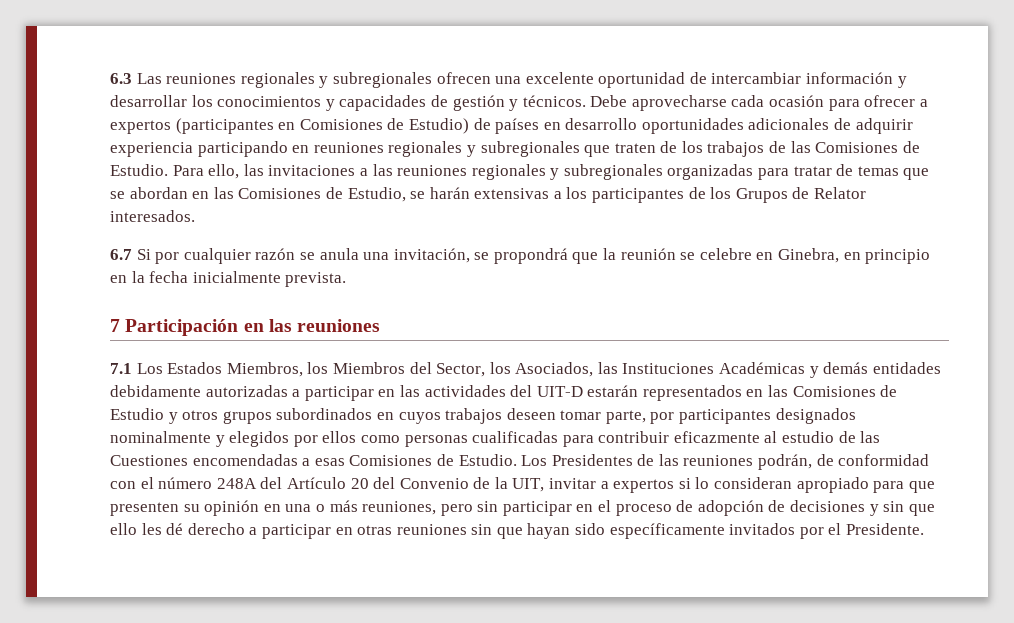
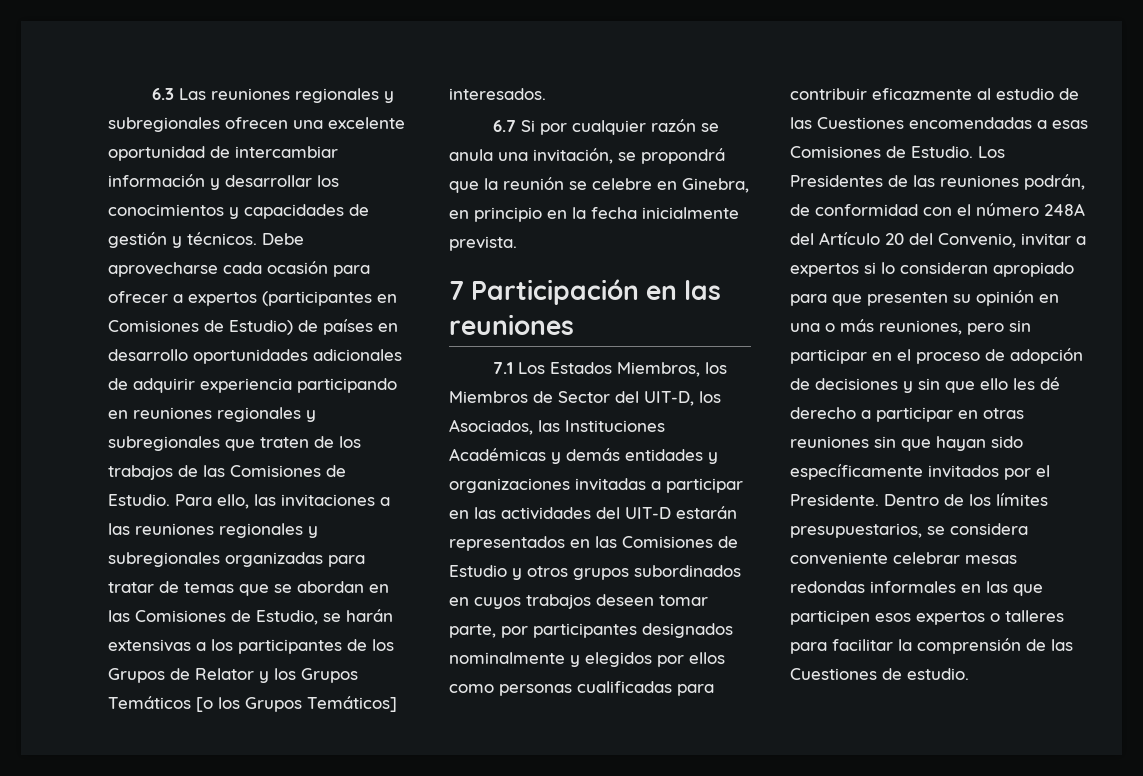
(867, 193) none -> [259,668,358,683] [108,696,397,712] y los Grupos Temáticos [o los Grupos Temáticos]
[409,362,486,377] del Sector, -> [533,391,694,406] de Sector del UIT-D,
[110,385,288,397] debidamente autorizadas -> [708,452,718,464] [449,478,646,493] y organizaciones invitadas
[399,477,545,492] Convenio de la UIT, -> [938,233,1016,248] Convenio,
(925, 529) none -> [884,493,1048,506] [790,523,1028,538] [790,552,1017,565] [790,581,1043,596] [790,610,1064,625] [790,638,1073,654] [790,668,969,680] Dentro de los límites presupuestarios, se considera conveniente celebrar mesas redondas informales en las que participen esos expertos o talleres para facilitar la comprensión de las Cuestiones de estudio.

